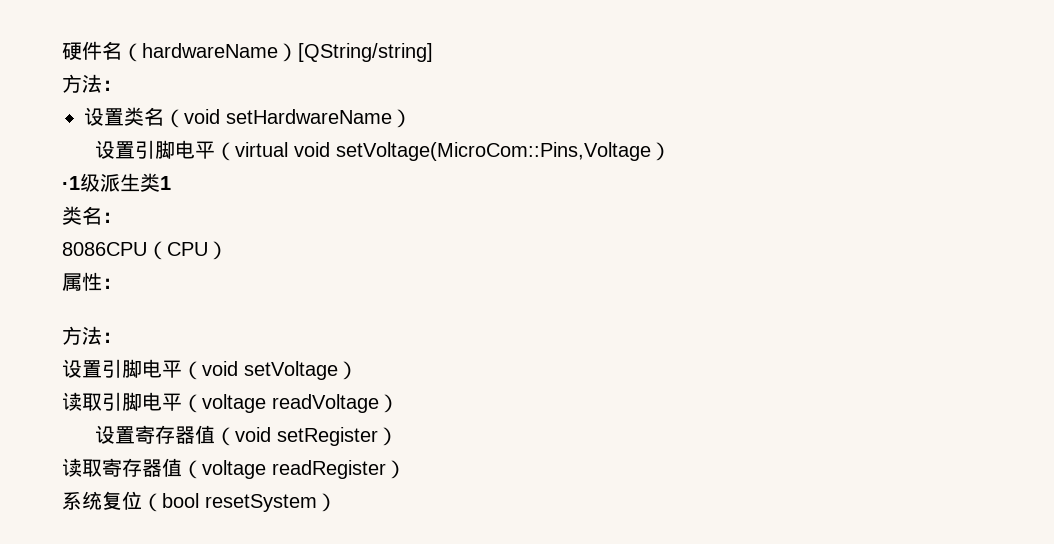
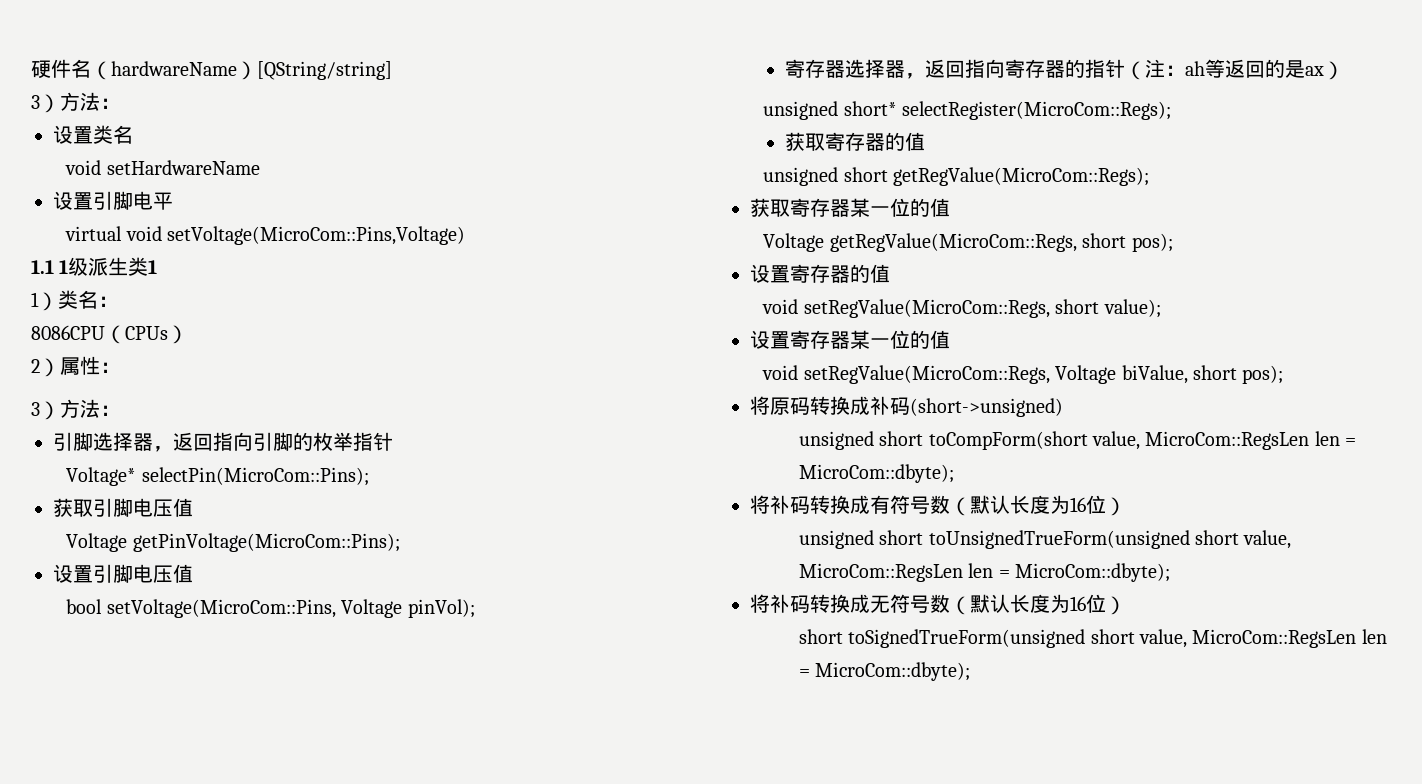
(433, 52) none -> [31,94,60,113] 3）
[164,109,184,128] （ -> (133, 134) //
[392,109,412,128] [95,140,236,161] ） // 设置引脚电平（ -> [53,191,173,210] // 设置引脚电平 //
[336,142,672,161] [62,176,80,190] setVoltage(MicroCom::Pins,Voltage） // ·1 -> [167,226,466,245] [31,260,69,274] setVoltage(MicroCom::Pins,Voltage) // 1.1 1
(171, 183) none -> [31,292,58,311] 1）
[167,241,228,260] CPU） // -> [125,325,188,344] [31,358,60,377] CPUs） // 2）
[62,326,122,345] [62,359,358,380] [62,392,399,413] [95,425,399,446] [62,458,406,479] [62,491,337,512] 方法： // 设置引脚电平（void setVoltage） // 读取引脚电平（voltage readVoltage） // 设置寄存器值（void setRegister） // 读取寄存器值（voltage readRegister） // 系统复位（bool resetSystem） -> [31,399,120,420] [53,432,393,452] [66,467,369,486] [53,498,193,517] [66,533,400,552] [53,564,193,583] [66,599,475,618] [785,59,1345,80] [763,101,1172,120] [785,132,926,151] [763,167,1150,186] [750,198,950,217] [763,233,1173,252] [750,264,890,283] [762,299,1161,318] [750,330,950,349] [762,365,1284,384] [750,396,1063,417] [798,431,1357,450] [798,464,954,483] [750,495,1126,516] [798,530,1292,549] [798,563,1171,582] [750,594,1126,615] [798,629,1387,648] [798,662,971,681] 3）方法： // 引脚选择器，返回指向引脚的枚举指针 // Voltage* selectPin(MicroCom::Pins); // 获取引脚电压值 // Voltage getPinVoltage(MicroCom::Pins); // 设置引脚电压值 // bool setVoltage(MicroCom::Pins, Voltage pinVol); // 寄存器选择器，返回指向寄存器的指针（注：ah等返回的是ax） // unsigned short* selectRegister(MicroCom::Regs); // 获取寄存器的值 // unsigned short getRegValue(MicroCom::Regs); // 获取寄存器某一位的值 // Voltage getRegValue(MicroCom::Regs, short pos); // 设置寄存器的值 // void setRegValue(MicroCom::Regs, short value); // 设置寄存器某一位的值 // void setRegValue(MicroCom::Regs, Voltage biValue, short pos); // 将原码转换成补码(short->unsigned) // unsigned short toCompForm(short value, MicroCom::RegsLen len = MicroCom::dbyte); // 将补码转换成有符号数（默认长度为16位） // unsigned short toUnsignedTrueForm(unsigned short value, MicroCom::RegsLen len = MicroCom::dbyte); // 将补码转换成无符号数（默认长度为16位） // short toSignedTrueForm(unsigned short value, MicroCom::RegsLen len = MicroCom::dbyte);

